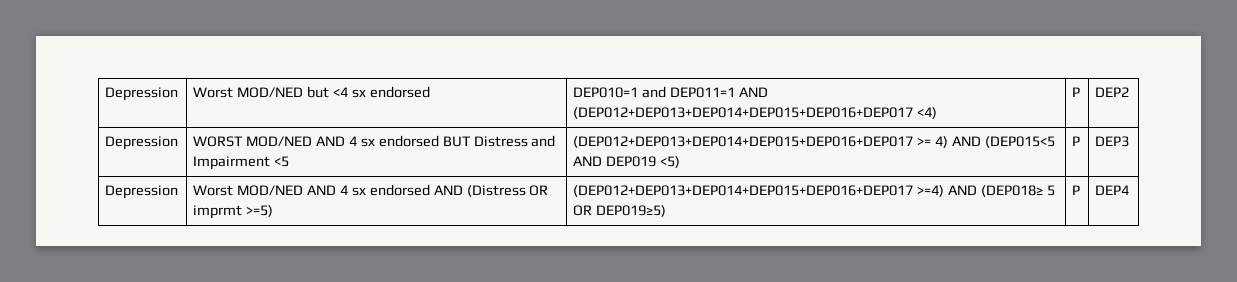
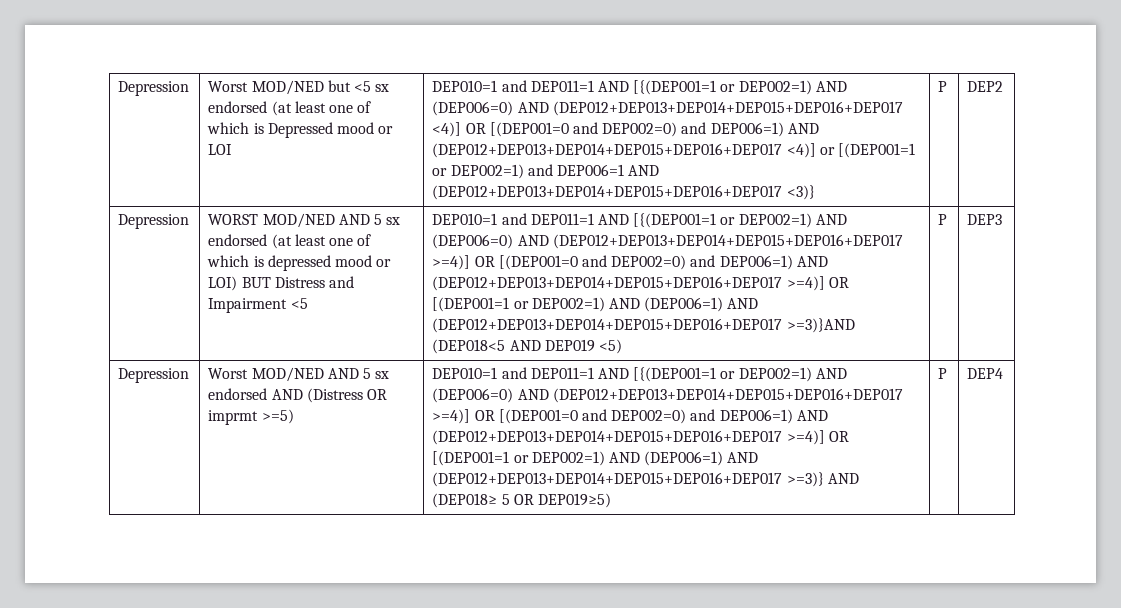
[332,86,430,98] [573,86,768,98] [573,107,938,119] <4 sx endorsed | DEP010=1 and DEP011=1 AND (DEP012+DEP013+DEP014+DEP015+DEP016+DEP017 <4) -> [353,81,390,92] [208,101,372,116] [207,122,394,138] [208,144,233,155] [432,80,847,95] [432,101,903,116] [432,122,819,137] [432,143,915,158] [432,164,660,179] [432,185,815,200] <5 sx endorsed (at least one of which is Depressed mood or LOI | DEP010=1 and DEP011=1 AND [{(DEP001=1 or DEP002=1) AND (DEP006=0) AND (DEP012+DEP013+DEP014+DEP015+DEP016+DEP017 <4)] OR [(DEP001=0 and DEP002=0) and DEP006=1) AND (DEP012+DEP013+DEP014+DEP015+DEP016+DEP017 <4)] or [(DEP001=1 or DEP002=1) and DEP006=1 AND (DEP012+DEP013+DEP014+DEP015+DEP016+DEP017 <3)}
[348,135,439,147] 4 sx endorsed -> [373,214,401,225] [208,234,372,249] [207,255,392,271] [208,276,238,291] 5 sx endorsed (at least one of which is depressed mood or LOI)
[573,136,1055,148] (DEP012+DEP013+DEP014+DEP015+DEP016+DEP017 >= 4) AND (DEP015<5 -> [432,213,847,228] [432,234,903,249] [432,255,828,270] [432,276,849,291] [432,297,759,312] [432,318,855,333] [432,339,506,354] DEP010=1 and DEP011=1 AND [{(DEP001=1 or DEP002=1) AND (DEP006=0) AND (DEP012+DEP013+DEP014+DEP015+DEP016+DEP017 >=4)] OR [(DEP001=0 and DEP002=0) and DEP006=1) AND (DEP012+DEP013+DEP014+DEP015+DEP016+DEP017 >=4)] OR [(DEP001=1 or DEP002=1) AND (DEP006=1) AND (DEP012+DEP013+DEP014+DEP015+DEP016+DEP017 >=3)}AND (DEP018<5
[339,185,348,195] 4 -> [362,368,371,379] 5
[573,185,945,197] (DEP012+DEP013+DEP014+DEP015+DEP016+DEP017 >=4) -> [432,367,847,382] [432,388,903,403] [432,409,828,424] [432,430,849,445] [432,451,759,466] [432,472,824,487] DEP010=1 and DEP011=1 AND [{(DEP001=1 or DEP002=1) AND (DEP006=0) AND (DEP012+DEP013+DEP014+DEP015+DEP016+DEP017 >=4)] OR [(DEP001=0 and DEP002=0) and DEP006=1) AND (DEP012+DEP013+DEP014+DEP015+DEP016+DEP017 >=4)] OR [(DEP001=1 or DEP002=1) AND (DEP006=1) AND (DEP012+DEP013+DEP014+DEP015+DEP016+DEP017 >=3)}

